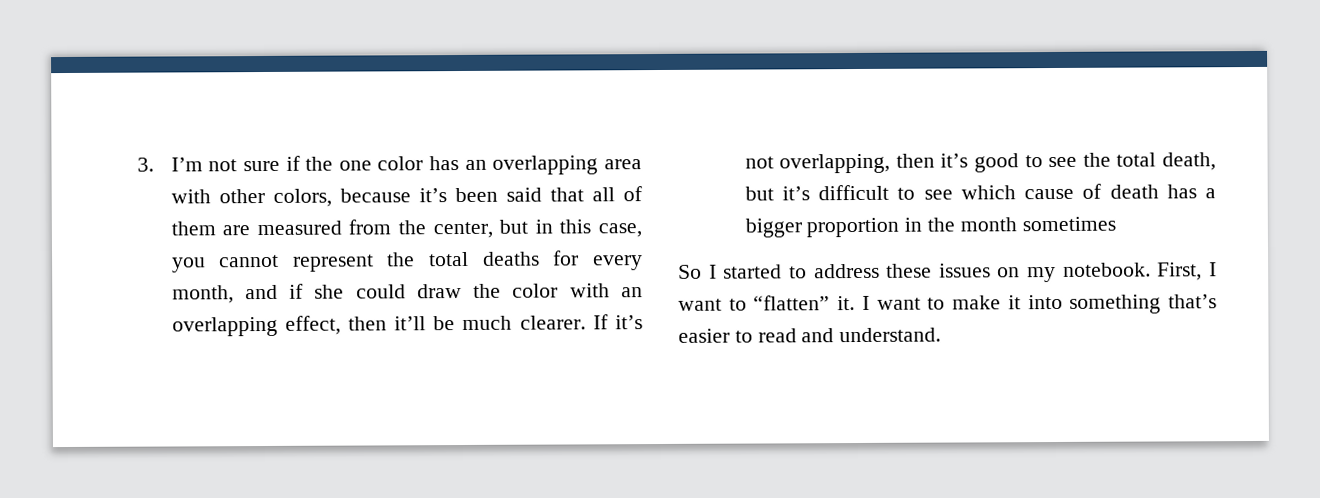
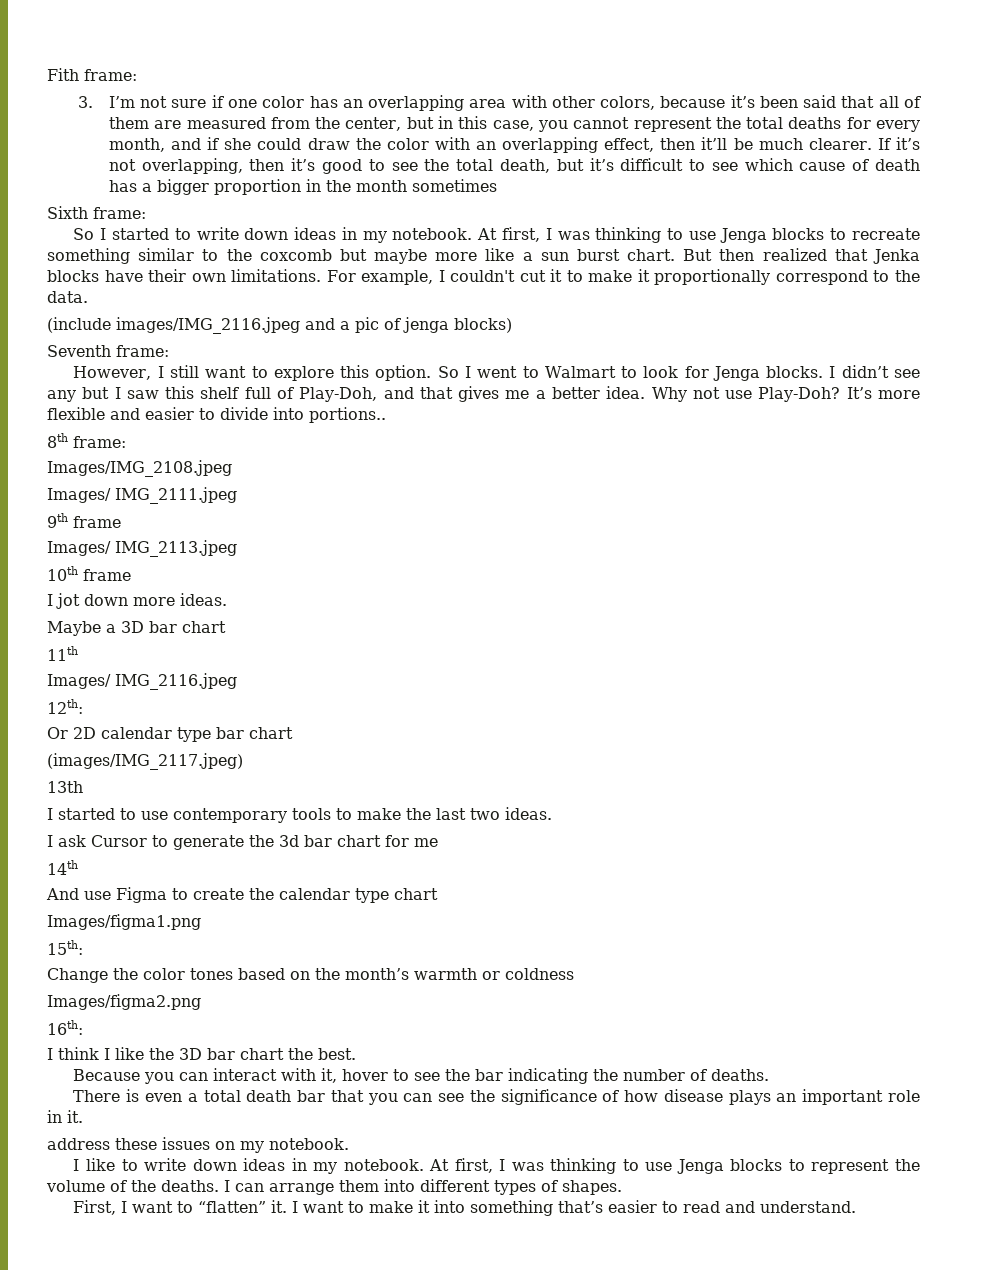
(136, 164) none -> [47,68,137,81] Fith frame: //
[305,156,334,171] the -> (224, 101) none
(1116, 224) none -> [47,206,146,219] // Sixth frame:
(807, 272) none -> [196,227,921,243] [47,248,920,264] [47,269,920,285] [47,291,88,303] [47,317,512,334] [47,345,169,357] [73,365,921,381] [47,386,921,402] [47,407,386,423] [47,433,126,448] [47,460,232,477] [47,487,237,504] [47,513,121,528] [47,540,237,557] [47,566,131,581] [47,593,227,609] [47,621,226,636] [47,646,78,661] [47,673,237,690] [47,699,83,714] [47,727,293,742] [47,753,243,770] [47,781,83,793] [47,807,552,823] [47,835,438,850] [47,860,78,875] [46,887,438,903] [47,914,201,930] [47,940,83,955] [47,968,574,983] [47,994,201,1010] [47,1020,83,1035] [47,1047,356,1060] [73,1068,770,1084] [73,1089,920,1105] [47,1110,83,1123] write down ideas in my notebook. At first, I was thinking to use Jenga blocks to recreate something similar to the coxcomb but maybe more like a sun burst chart. But then realized that Jenka blocks have their own limitations. For example, I couldn't cut it to make it proportionally correspond to the data. // (include images/IMG_2116.jpeg and a pic of jenga blocks) // Seventh frame: // However, I still want to explore this option. So I went to Walmart to look for Jenga blocks. I didn’t see any but I saw this shelf full of Play-Doh, and that gives me a better idea. Why not use Play-Doh? It’s more flexible and easier to divide into portions.. // 8th frame: // Images/IMG_2108.jpeg // Images/ IMG_2111.jpeg // 9th frame // Images/ IMG_2113.jpeg // 10th frame // I jot down more ideas. // Maybe a 3D bar chart // 11th // Images/ IMG_2116.jpeg // 12th: // Or 2D calendar type bar chart // (images/IMG_2117.jpeg) // 13th // I started to use contemporary tools to make the last two ideas. // I ask Cursor to generate the 3d bar chart for me // 14th // And use Figma to create the calendar type chart // Images/figma1.png // 15th: // Change the color tones based on the month’s warmth or coldness // Images/figma2.png // 16th: // I think I like the 3D bar chart the best. // Because you can interact with it, hover to see the bar indicating the number of deaths. // There is even a total death bar that you can see the significance of how disease plays an important role in it. //
(1151, 269) none -> [73,1158,921,1174] [46,1179,622,1195] // I like to write down ideas in my notebook. At first, I was thinking to use Jenga blocks to represent the volume of the deaths. I can arrange them into different types of shapes. //

